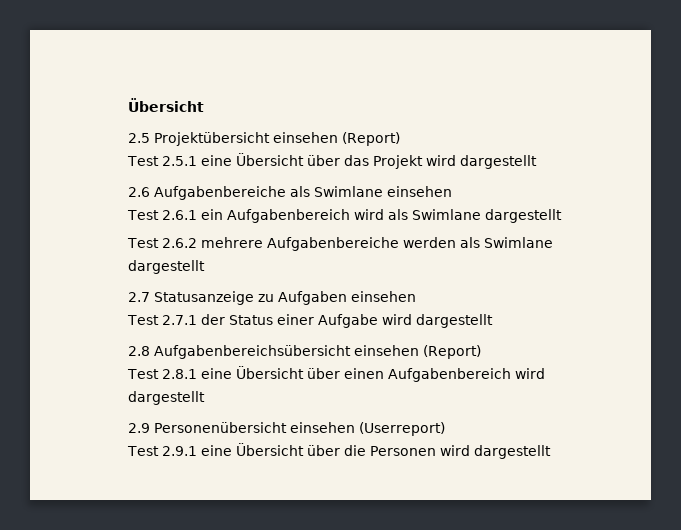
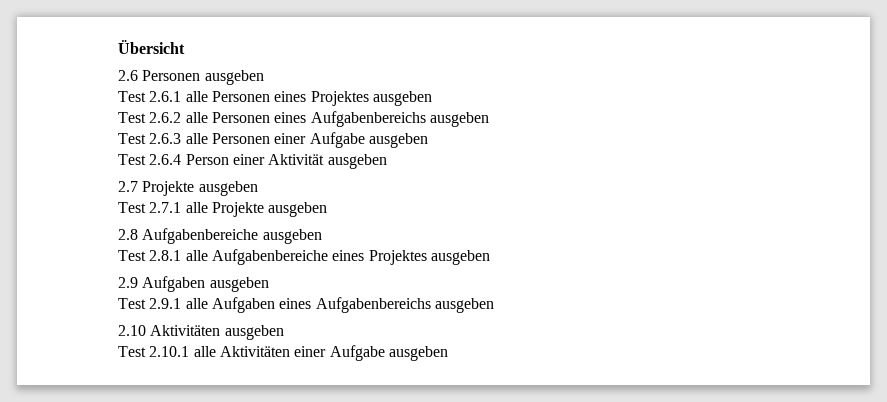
[128,132,401,146] [127,153,538,169] [128,186,453,200] [127,209,563,223] [127,237,554,251] [128,260,206,274] [128,291,417,305] [127,314,494,328] [128,345,482,359] [127,366,546,382] [128,391,206,405] [128,422,446,436] [127,443,552,459] 2.5 Projektübersicht einsehen (Report) // Test 2.5.1 eine Übersicht über das Projekt wird dargestellt // 2.6 Aufgabenbereiche als Swimlane einsehen // Test 2.6.1 ein Aufgabenbereich wird als Swimlane dargestellt // Test 2.6.2 mehrere Aufgabenbereiche werden als Swimlane dargestellt // 2.7 Statusanzeige zu Aufgaben einsehen // Test 2.7.1 der Status einer Aufgabe wird dargestellt // 2.8 Aufgabenbereichsübersicht einsehen (Report) // Test 2.8.1 eine Übersicht über einen Aufgabenbereich wird dargestellt // 2.9 Personenübersicht einsehen (Userreport) // Test 2.9.1 eine Übersicht über die Personen wird dargestellt -> [118,70,264,85] [118,91,433,106] [118,111,490,127] [118,132,429,148] [118,154,387,169] [118,181,258,196] [118,202,328,217] [118,228,322,244] [118,249,491,265] [118,276,269,292] [118,297,495,313] [118,325,284,340] [118,345,449,361] 2.6 Personen ausgeben // Test 2.6.1 alle Personen eines Projektes ausgeben // Test 2.6.2 alle Personen eines Aufgabenbereichs ausgeben // Test 2.6.3 alle Personen einer Aufgabe ausgeben // Test 2.6.4 Person einer Aktivität ausgeben // 2.7 Projekte ausgeben // Test 2.7.1 alle Projekte ausgeben // 2.8 Aufgabenbereiche ausgeben // Test 2.8.1 alle Aufgabenbereiche eines Projektes ausgeben // 2.9 Aufgaben ausgeben // Test 2.9.1 alle Aufgaben eines Aufgabenbereichs ausgeben // 2.10 Aktivitäten ausgeben // Test 2.10.1 alle Aktivitäten einer Aufgabe ausgeben

